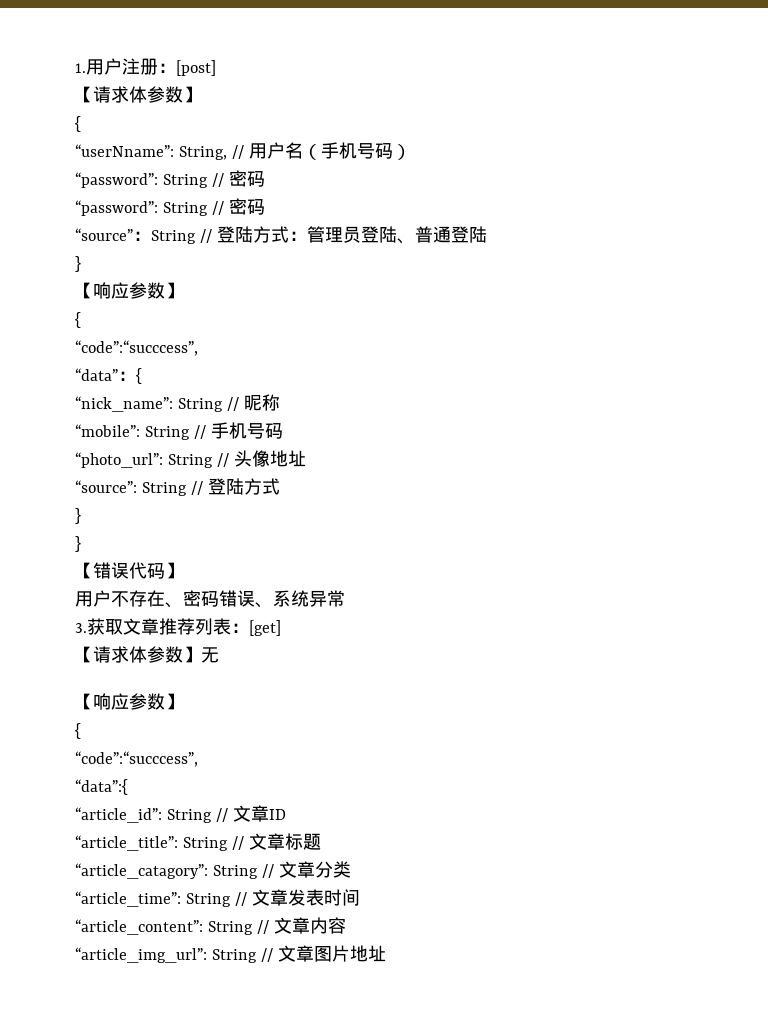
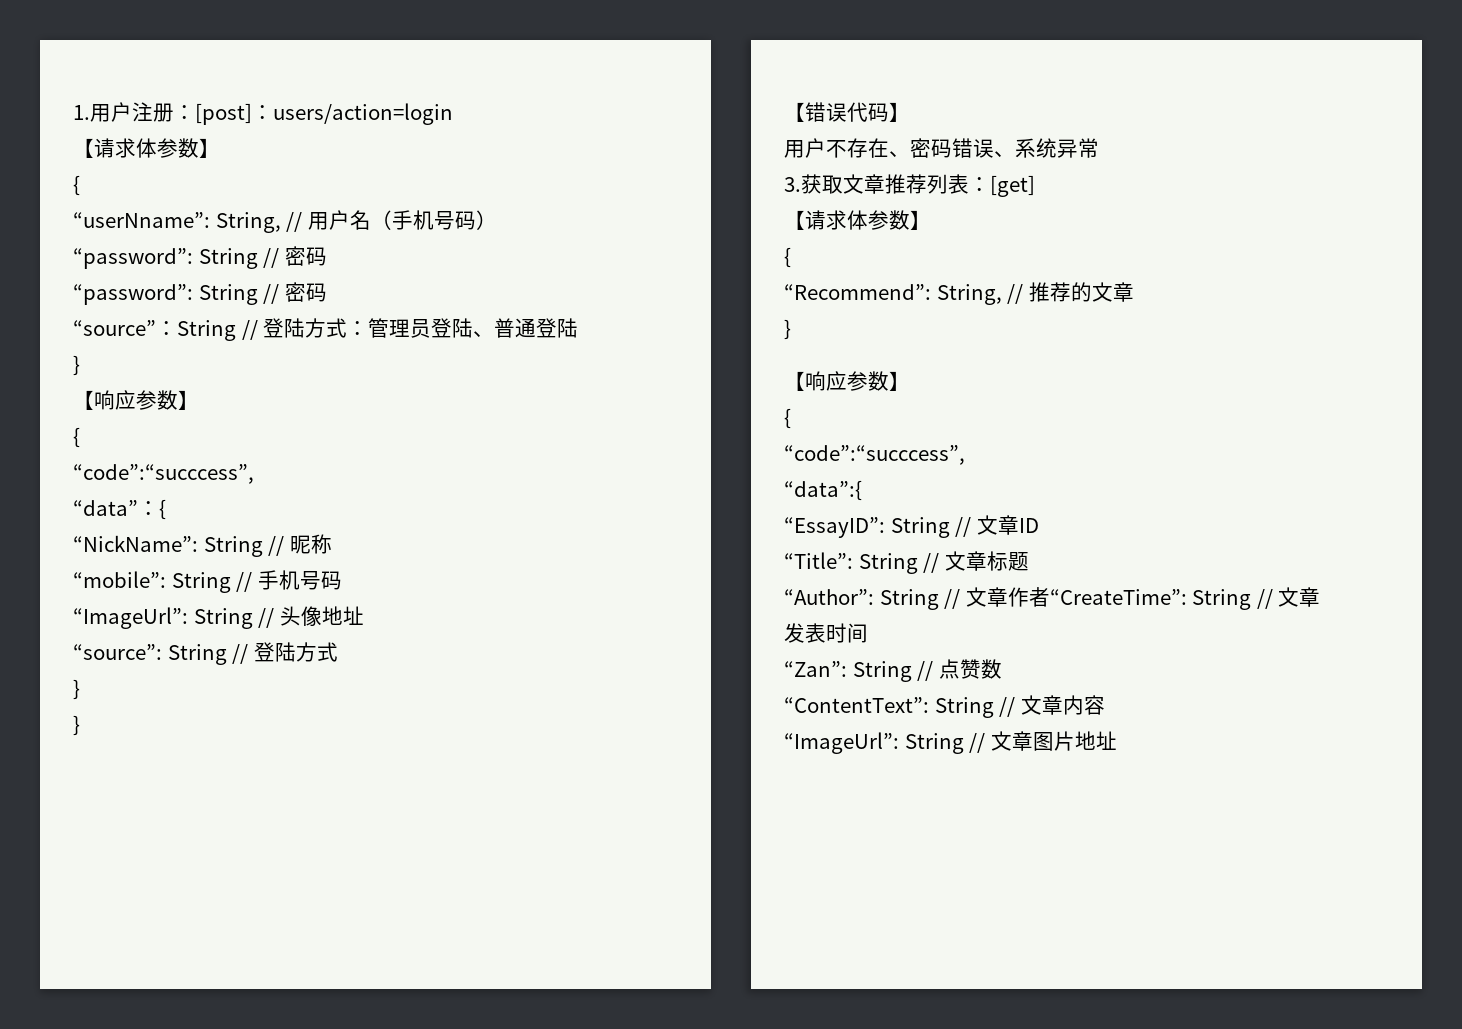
(216, 68) none -> [252,103,453,125] ：users/action=login
[75,396,173,412] “nick_name”: -> [73,535,198,552] “NickName”:
[75,452,163,468] “photo_url”: -> [73,607,188,629] “ImageUrl”:
[201,647,219,663] 无 -> [784,247,791,268] [784,282,1134,305] [784,319,791,340] // { // “Recommend”: String, // 推荐的文章 // }
[75,807,162,823] “article_id”: -> [784,517,885,538] “EssayID”:
[75,835,178,851] “article_title”: -> [784,552,853,569] “Title”:
[75,861,351,879] [75,891,181,907] “article_catagory”: String // 文章分类 // “article_time”: -> [784,587,1187,610] “Author”: String // 文章作者“CreateTime”:
[75,919,203,935] “article_content”: -> [784,659,1002,682] [784,697,929,713] “Zan”: String // 点赞数 // “ContentText”:
[75,947,207,963] “article_img_url”: -> [784,732,899,754] “ImageUrl”:

